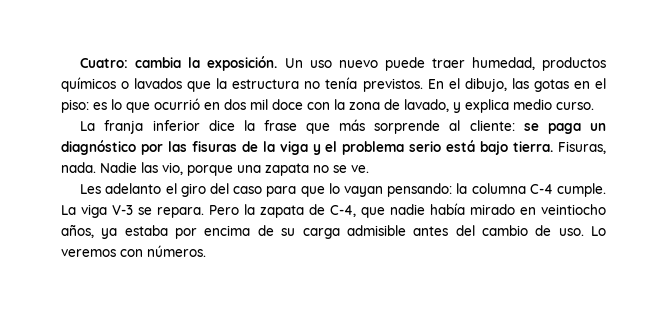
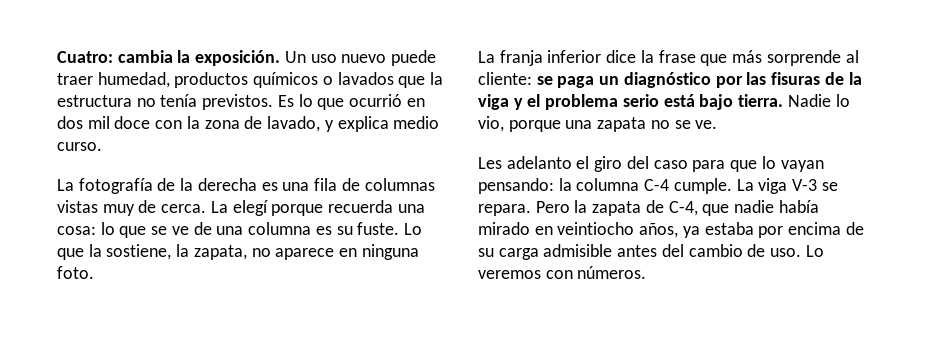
[427,78,606,92] [61,99,107,113] En el dibujo, las gotas en el piso: es -> [277,95,294,107] Es
(594, 106) none -> [57,178,435,194] [57,200,425,216] [57,222,422,238] [57,244,419,260] [57,266,94,279] // La fotografía de la derecha es una fila de columnas vistas muy de cerca. La elegí porque recuerda una cosa: lo que se ve de una columna es su fuste. Lo que la sostiene, la zapata, no aparece en ninguna foto.
[558,141,606,154] [61,162,158,173] Fisuras, nada. Nadie las -> [787,94,850,107] Nadie lo

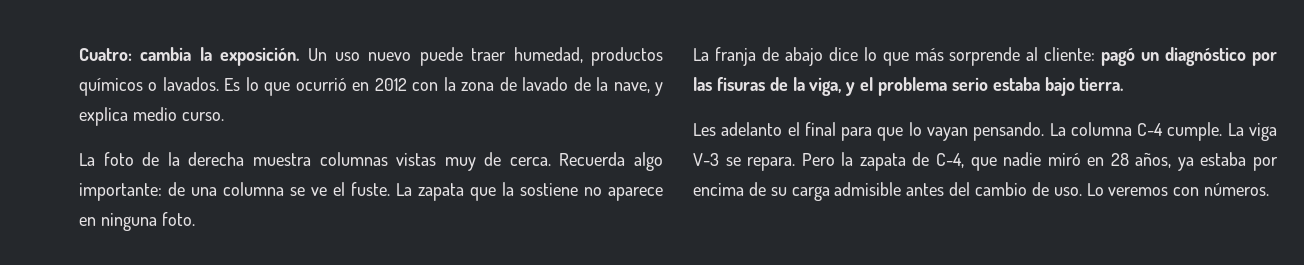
[337,72,444,88] [57,94,274,110] lavados que la estructura no tenía previstos. -> [162,77,219,91] lavados.
[57,116,151,129] dos mil doce -> [374,78,407,91] 2012
[267,116,321,132] lavado, -> [522,77,650,93] lavado de la nave,
[78,178,153,194] fotografía -> [103,152,134,166] foto
[261,178,360,191] es una fila de -> [252,153,311,166] muestra
[210,200,425,216] [57,222,422,238] [57,244,247,260] La elegí porque recuerda una cosa: lo que se ve de una columna es su fuste. Lo que la sostiene, la zapata, -> [559,152,663,171] [79,182,578,201] Recuerda algo importante: de una columna se ve el fuste. La zapata que la sostiene
[547,50,696,63] inferior dice la frase -> [761,47,877,66] de abajo dice lo
[536,76,595,88] se paga -> [1101,48,1136,66] pagó
[478,94,509,110] viga -> [809,77,842,96] viga,
[663,94,695,107] está -> [992,77,1040,91] estaba
[787,94,850,107] [478,116,718,132] Nadie lo vio, porque una zapata no se ve. -> (1124, 84) none
[594,156,688,172] giro del caso -> [804,122,836,136] final
[478,178,572,194] pensando: la -> [973,122,1066,141] pensando. La
[778,200,819,213] [478,222,635,235] había mirado en veintiocho -> [1047,153,1129,166] miró en 28

